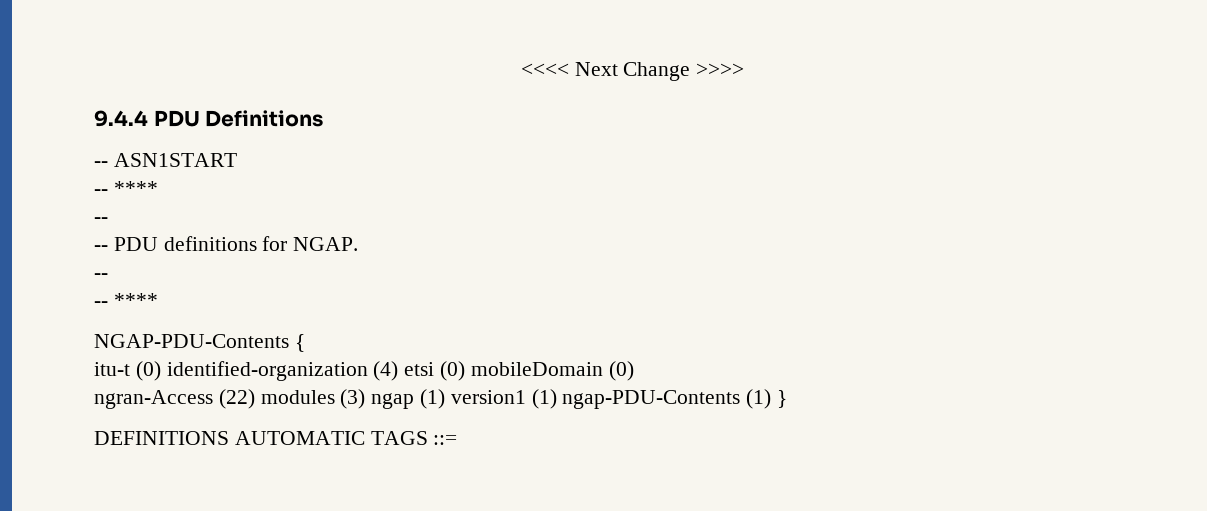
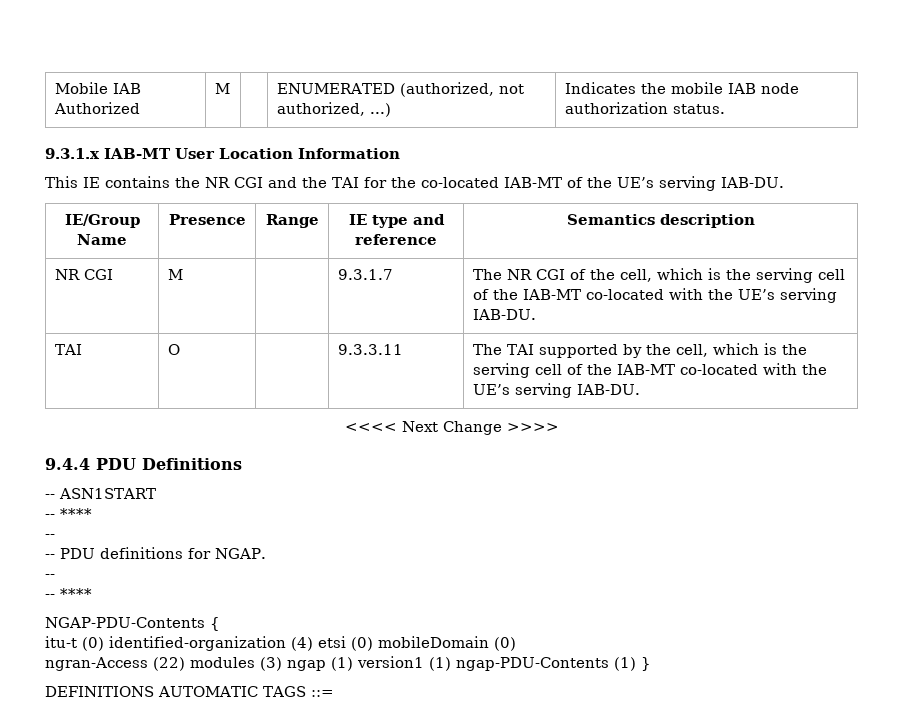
(520, 69) none -> [54,82,141,94] [53,102,140,114] [214,83,230,94] [276,82,524,97] [276,102,391,117] [564,82,799,94] [564,102,725,114] [45,148,400,159] [45,176,784,191] [64,214,140,228] [77,234,127,245] [168,214,246,225] [265,214,319,228] [348,214,445,228] [355,234,437,245] [566,214,755,228] [54,269,113,280] [167,269,183,280] [337,269,393,280] [472,268,845,283] [472,288,837,303] [472,309,536,320] [54,344,82,355] [167,344,180,355] [337,344,403,355] [472,343,807,358] [472,363,827,378] [472,383,640,398] Mobile IAB Authorized | M | | ENUMERATED (authorized, not authorized, ...) | Indicates the mobile IAB node authorization status. // 9.3.1.x IAB-MT User Location Information // This IE contains the NR CGI and the TAI for the co-located IAB-MT of the UE’s serving IAB-DU. // IE/Group Name | Presence | Range | IE type and reference | Semantics description // NR CGI | M | | 9.3.1.7 | The NR CGI of the cell, which is the serving cell of the IAB-MT co-located with the UE’s serving IAB-DU. // TAI | O | | 9.3.3.11 | The TAI supported by the cell, which is the serving cell of the IAB-MT co-located with the UE’s serving IAB-DU. //

